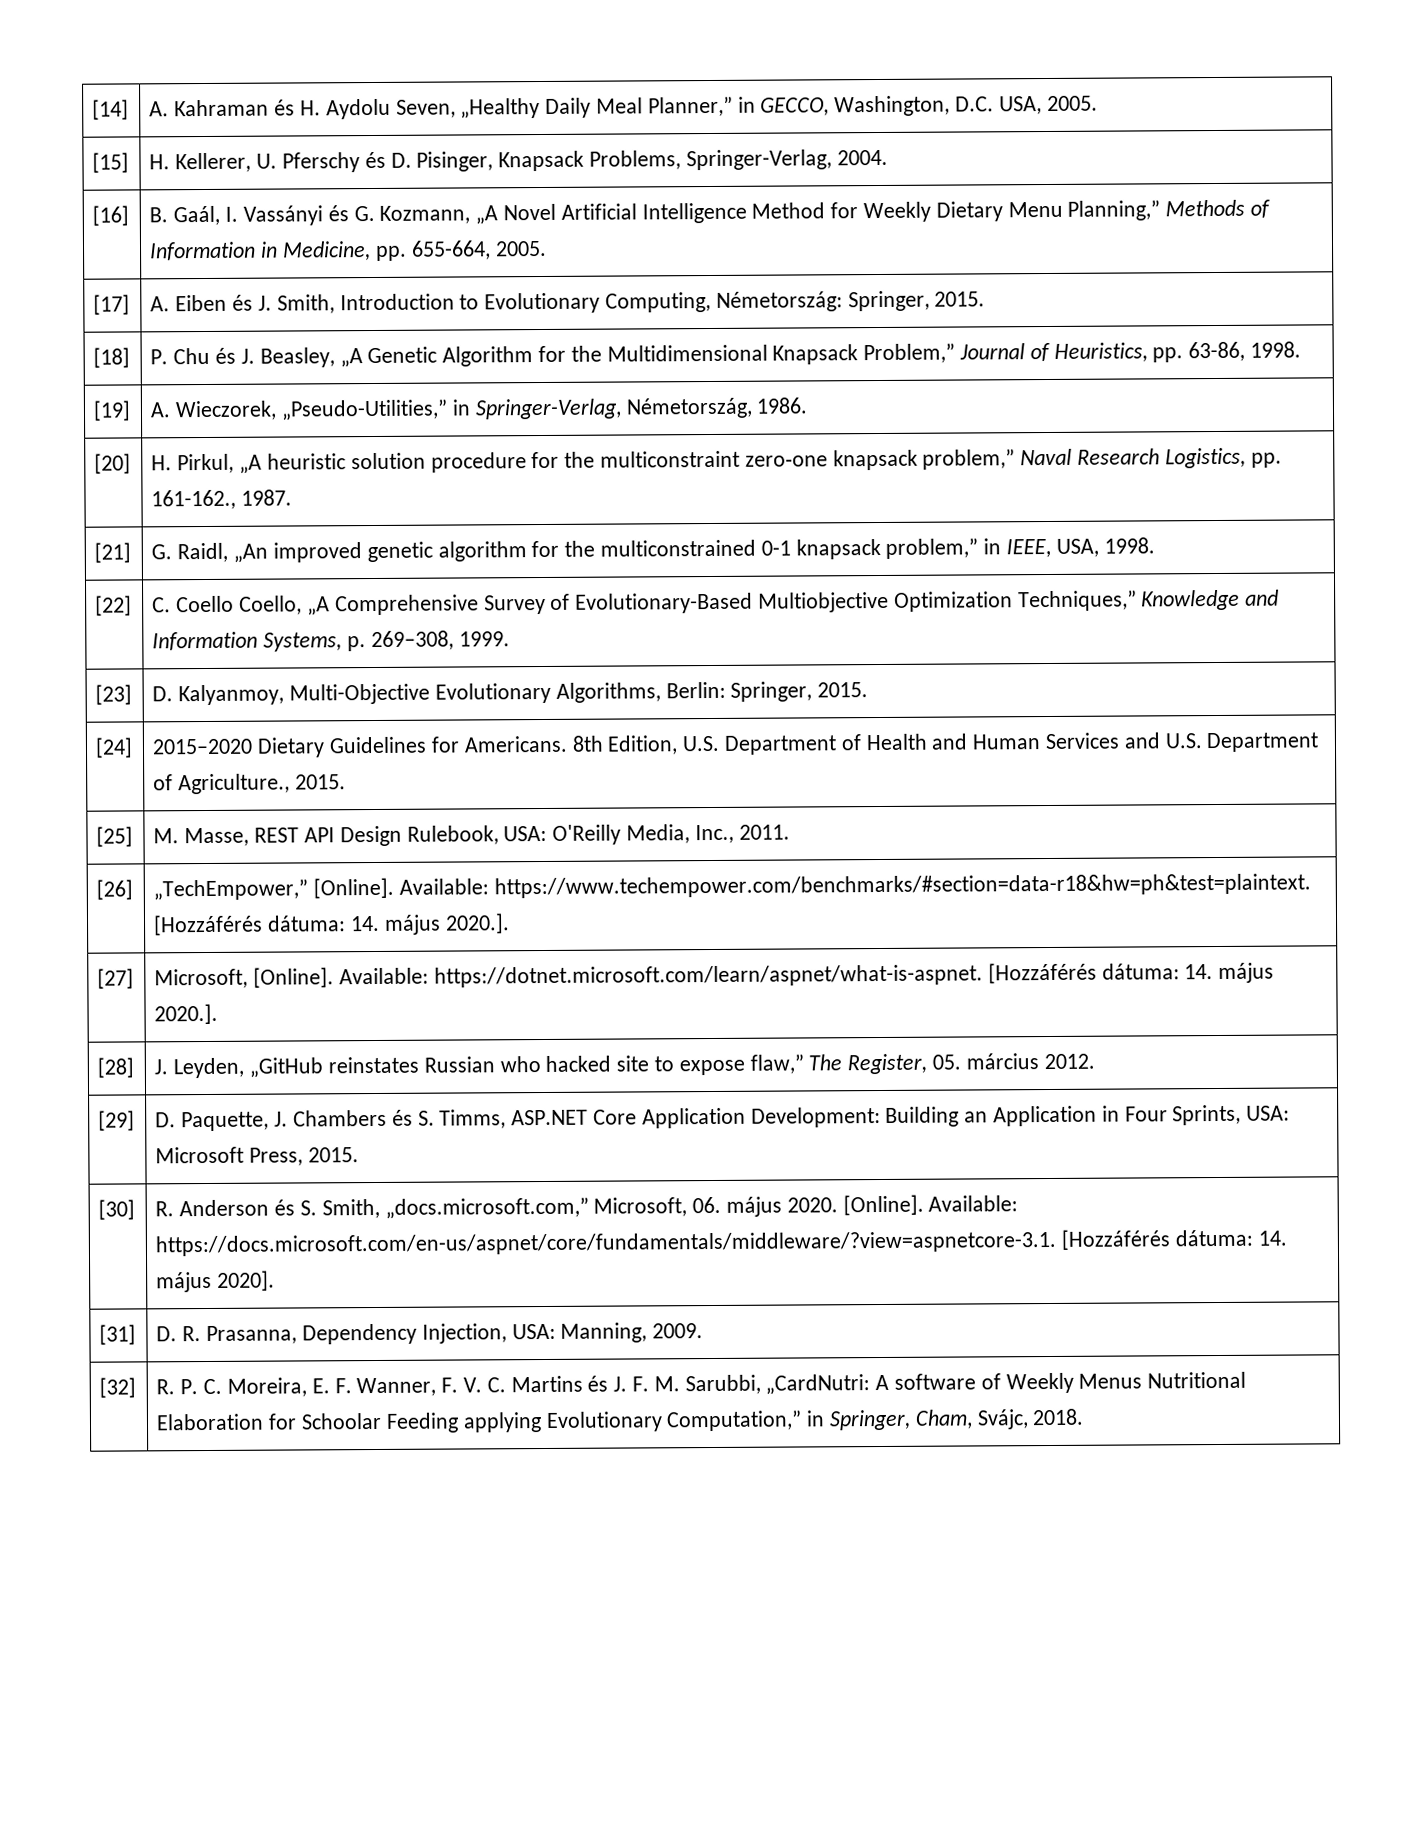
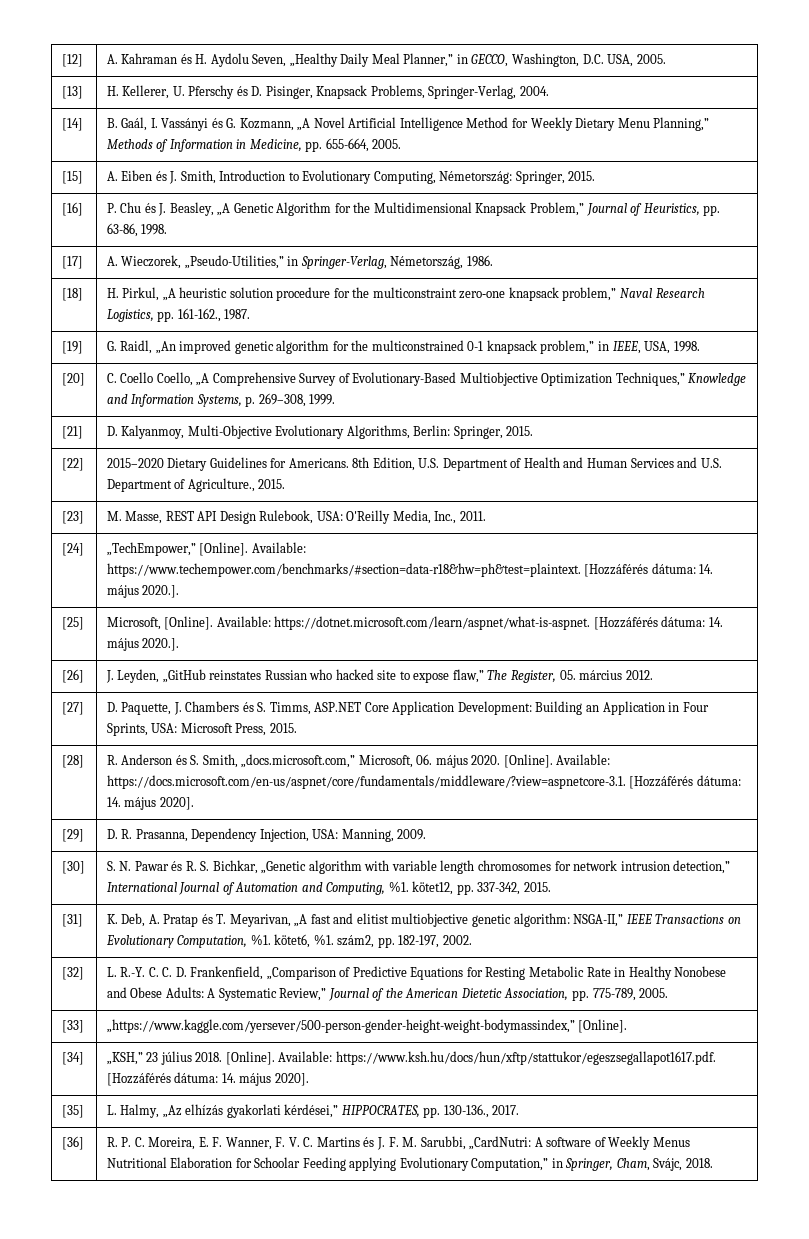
[92,99,130,120] [14] -> [61,54,83,67] [12]
[92,152,130,173] [15] -> [61,86,83,99] [13]
[92,205,130,226] [16] -> [61,118,83,131] [14]
[93,294,131,315] [17] -> [61,171,83,184] [15]
[93,347,131,368] [18] -> [61,202,83,216] [16]
[93,400,132,421] [19] -> [61,256,83,269] [17]
[94,453,132,474] [20] -> [61,288,83,301] [18]
[94,542,132,563] [21] -> [61,341,83,354] [19]
[95,595,133,616] [22] -> [61,373,85,386] [20]
[95,684,133,705] [23] -> [61,426,83,439] [21]
[95,737,134,758] [24] -> [61,458,84,471] [22]
[96,826,134,847] [25] -> [61,511,84,524] [23]
[96,879,134,900] [26] -> [61,543,84,556] [24]
[97,968,135,989] [27] -> [61,617,84,630] [25]
[97,1057,135,1078] [28] -> [61,669,84,683] [26]
[98,1110,136,1131] [29] -> [61,702,84,715] [27]
[98,1199,136,1220] [30] -> [61,755,84,768] [28]
[99,1324,137,1345] [31] -> [61,829,84,842] [29]
[99,1377,137,1398] [32] -> [61,861,85,874] [106,860,731,874] [106,881,551,895] [61,914,83,927] [106,913,741,927] [105,934,472,948] [61,967,84,980] [106,966,727,980] [106,987,669,1001] [61,1020,84,1033] [106,1019,628,1033] [61,1052,84,1065] [106,1051,716,1065] [106,1072,309,1086] [61,1105,84,1118] [106,1104,520,1118] [61,1136,84,1150] [30] | S. N. Pawar és R. S. Bichkar, „Genetic algorithm with variable length chromosomes for network intrusion detection,” International Journal of Automation and Computing, %1. kötet12, pp. 337-342, 2015. // [31] | K. Deb, A. Pratap és T. Meyarivan, „A fast and elitist multiobjective genetic algorithm: NSGA-II,” IEEE Transactions on Evolutionary Computation, %1. kötet6, %1. szám2, pp. 182-197, 2002. // [32] | L. R.-Y. C. C. D. Frankenfield, „Comparison of Predictive Equations for Resting Metabolic Rate in Healthy Nonobese and Obese Adults: A Systematic Review,” Journal of the American Dietetic Association, pp. 775-789, 2005. // [33] | „https://www.kaggle.com/yersever/500-person-gender-height-weight-bodymassindex,” [Online]. // [34] | „KSH,” 23 július 2018. [Online]. Available: https://www.ksh.hu/docs/hun/xftp/stattukor/egeszsegallapot1617.pdf. [Hozzáférés dátuma: 14. május 2020]. // [35] | L. Halmy, „Az elhízás gyakorlati kérdései,” HIPPOCRATES, pp. 130-136., 2017. // [36]

